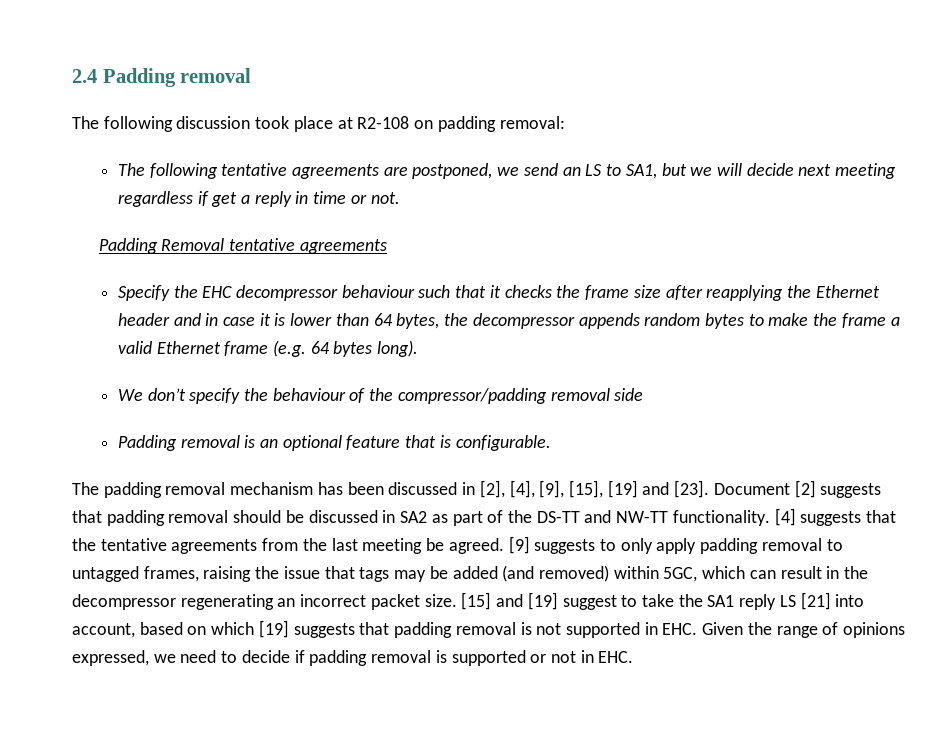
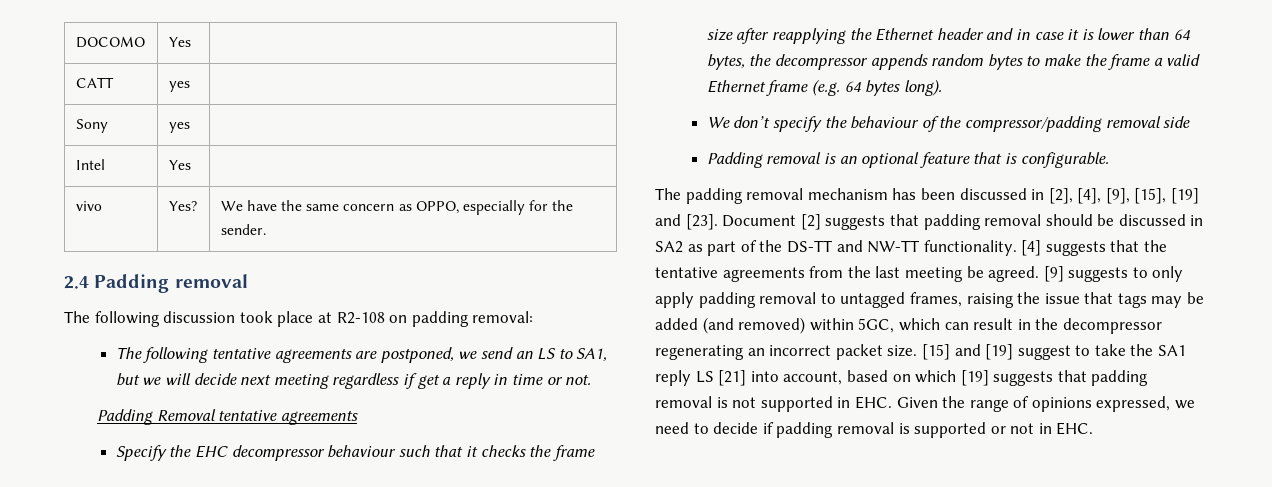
(72, 76) none -> [75,36,145,48] [168,37,191,47] [75,77,114,88] [168,81,190,92] [75,119,108,133] [168,122,190,133] [75,159,105,170] [168,160,191,170] [75,201,102,211] [168,201,197,211] [220,200,574,215] [220,224,266,235] DOCOMO | Yes | // CATT | yes | // Sony | yes | // Intel | Yes | // vivo | Yes? | We have the same concern as OPPO, especially for the sender. //

